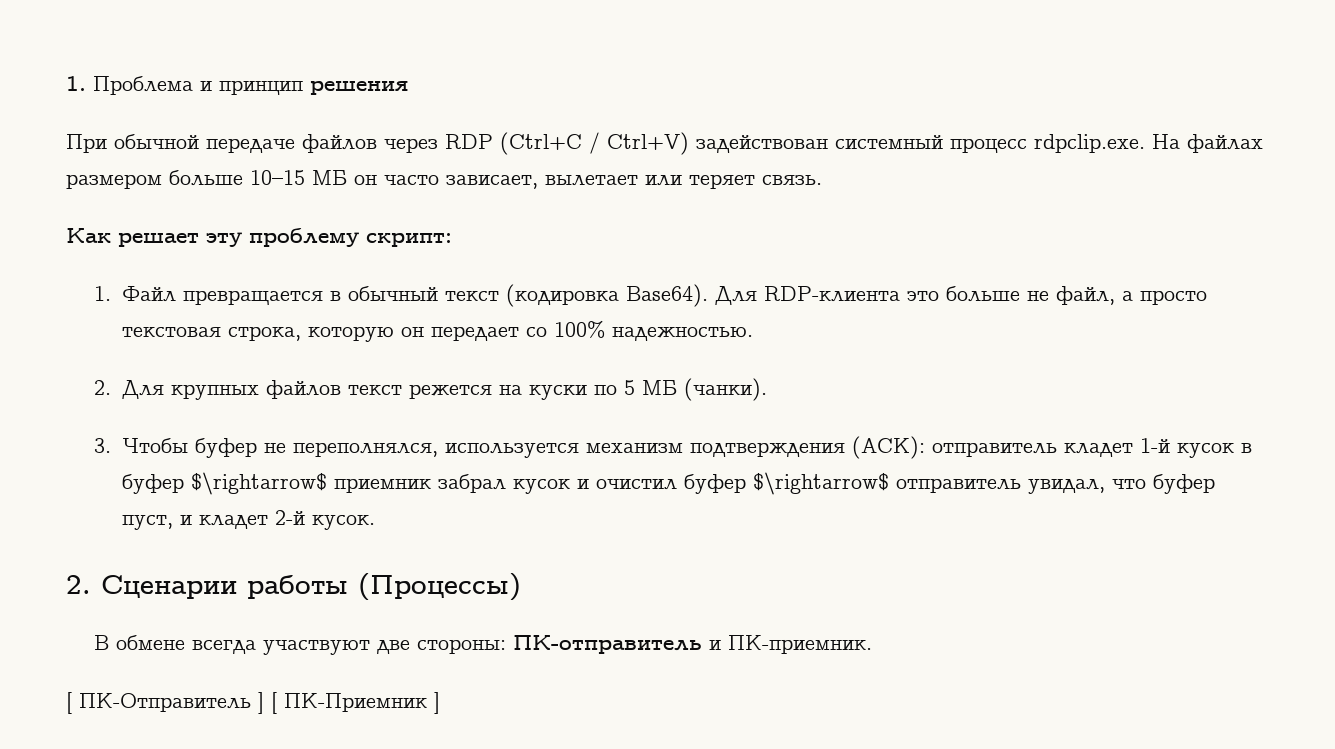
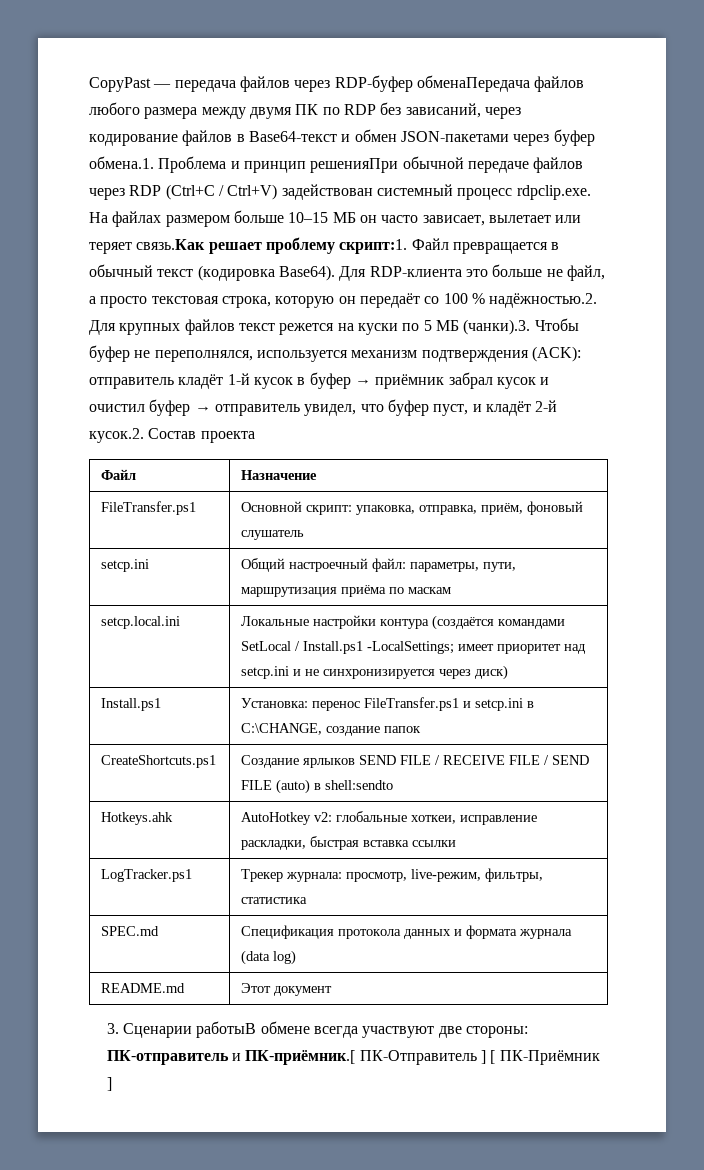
[66,76,86,91] 1. -> [89,75,585,92] [89,102,521,119] [89,129,595,146] [89,156,154,169] CopyPast — передача файлов через RDP-буфер обменаПередача файлов любого размера между двумя ПК по RDP без зависаний, через кодирование файлов в Base64-текст и обмен JSON-пакетами через буфер обмена.1.
[310,81,408,95] [66,134,107,153] решения // При -> [310,158,399,173] решенияПри
[762,175,822,185] [66,228,452,247] [94,286,112,301] связь. // Как решает эту проблему скрипт: // 1. -> [136,237,408,254] связь.Как решает проблему скрипт:1.
[431,320,754,341] [94,380,112,395] передает со 100% надежностью. // 2. -> [359,293,598,308] передаёт со 100 % надёжностью.2.
[684,378,768,401] [94,438,112,453] (чанки). // 3. -> [463,319,531,335] (чанки).3.
[1064,443,1134,457] кладет -> [178,374,224,389] кладёт
[191,472,432,495] $\rightarrow$ приемник -> [354,374,445,389] → приёмник
[753,472,1106,495] $\rightarrow$ отправитель увидал, -> [194,404,357,416] → отправитель увидел,
[199,510,376,530] [66,573,521,601] [94,635,110,650] кладет 2-й кусок. // 2. Сценарии работы (Процессы) // В -> [485,400,558,416] [89,428,255,443] [101,469,137,480] [241,470,318,480] [101,501,197,515] [241,501,584,515] [241,530,305,540] [101,559,150,572] [241,558,517,572] [241,585,452,597] [101,616,181,629] [241,615,566,630] [241,641,587,654] [241,665,509,680] [101,698,162,711] [241,697,535,711] [241,723,422,736] [101,755,217,768] [241,755,590,768] [241,779,394,794] [101,812,174,825] [241,811,538,825] [241,836,457,850] [101,869,193,882] [241,868,544,882] [241,897,308,904] [101,926,160,936] [241,925,573,939] [241,950,297,965] [101,983,186,993] [241,983,333,996] [106,1021,257,1038] кладёт 2-й кусок.2. Состав проекта // Файл | Назначение // FileTransfer.ps1 | Основной скрипт: упаковка, отправка, приём, фоновый слушатель // setcp.ini | Общий настроечный файл: параметры, пути, маршрутизация приёма по маскам // setcp.local.ini | Локальные настройки контура (создаётся командами SetLocal / Install.ps1 -LocalSettings; имеет приоритет над setcp.ini и не синхронизируется через диск) // Install.ps1 | Установка: перенос FileTransfer.ps1 и setcp.ini в C:\CHANGE, создание папок // CreateShortcuts.ps1 | Создание ярлыков SEND FILE / RECEIVE FILE / SEND FILE (auto) в shell:sendto // Hotkeys.ahk | AutoHotkey v2: глобальные хоткеи, исправление раскладки, быстрая вставка ссылки // LogTracker.ps1 | Трекер журнала: просмотр, live-режим, фильтры, статистика // SPEC.md | Спецификация протокола данных и формата журнала (data log) // README.md | Этот документ // 3. Сценарии работыВ
[728,635,873,654] [66,692,72,714] ПК-приемник. // [ -> [245,1050,356,1065] ПК-приёмник.[
[284,693,427,712] ПК-Приемник -> [499,1050,600,1065] ПК-Приёмник

